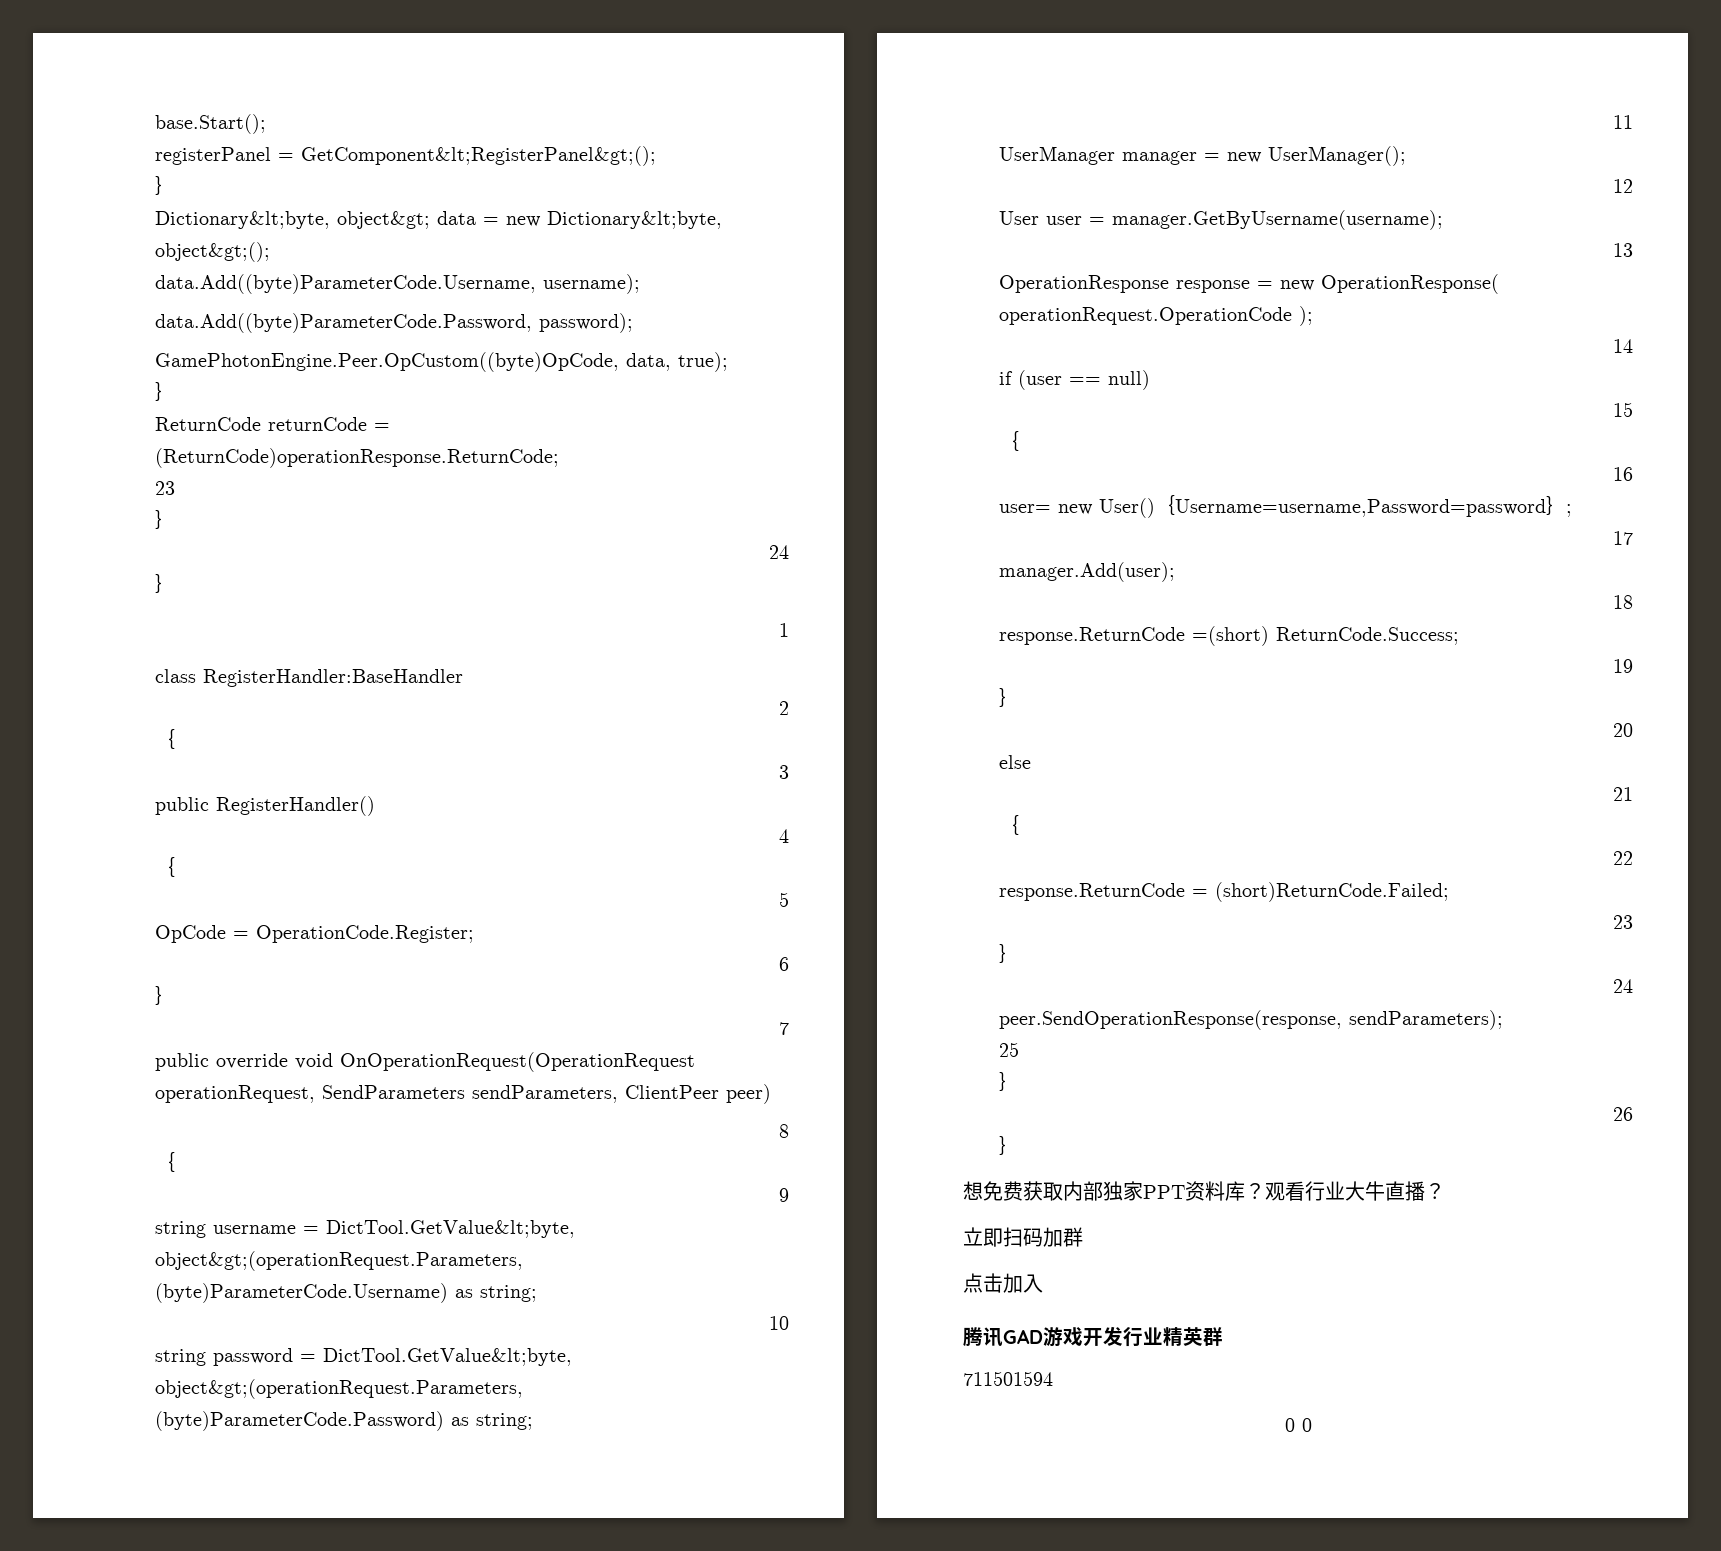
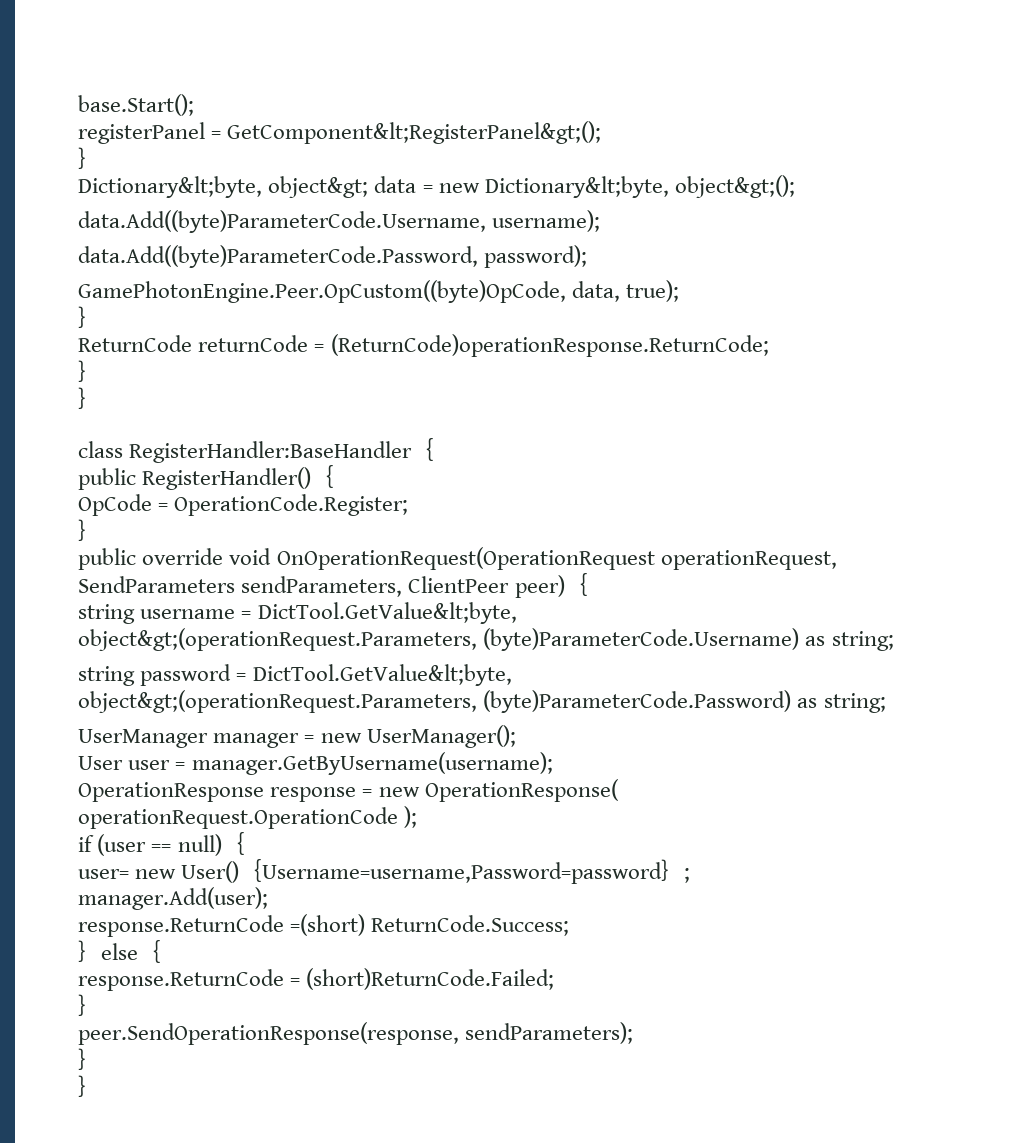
[155,481,176,495] [155,510,176,529] [769,545,789,559] [155,574,176,593] [779,623,789,637] 23 // ｝ // 24 // ｝ // 1 -> [78,360,102,382] [78,387,102,409] ｝ // ｝
[779,701,789,715] [155,729,176,749] [779,765,789,779] // 2 // ｛ // 3 -> [411,438,435,461] ｛
[779,829,789,843] [155,857,176,877] [779,892,789,907] // 4 // ｛ // 5 -> [311,465,335,488] ｛
[779,957,789,971] [155,986,176,1005] [779,1022,789,1035] // 6 // ｝ // 7 -> [78,519,102,541] // ｝
[779,1124,789,1138] [155,1152,176,1172] [779,1188,789,1202] // 8 // ｛ // 9 -> [564,573,588,596] ｛
[769,1316,789,1330] // 10 -> (894, 641) none
[1613,115,1633,129] // 11 -> (886, 703) none
[1613,179,1633,193] // 12 -> (516, 736) none
[1613,243,1633,257] // 13 -> (553, 763) none
[1613,339,1633,353] // 14 -> (418, 817) none
[1613,402,1633,417] [999,431,1020,451] [1613,467,1633,481] // 15 // ｛ // 16 -> [221,832,245,855] ｛
[1613,531,1633,545] // 17 -> (691, 875) none
[1613,595,1633,609] // 18 -> (269, 898) none
[1613,659,1633,673] [999,688,1020,707] [1613,723,1633,737] // 19 // ｝ // 20 // -> [78,940,102,962] // ｝
[1613,787,1633,801] [999,815,1020,835] [1613,851,1633,865] // 21 // ｛ // 22 -> [138,940,162,963] ｛
[1613,915,1633,929] [999,944,1020,963] [1613,979,1633,993] // 23 // ｝ // 24 -> [78,994,102,1016] // ｝
[999,1042,1020,1057] [999,1072,1020,1091] [1613,1107,1633,1121] [999,1136,1020,1155] [963,1181,1445,1201] [963,1227,1083,1247] [963,1273,1043,1293] [963,1326,1223,1347] [963,1371,1053,1386] [1284,1418,1312,1432] 25 // ｝ // 26 // ｝ // 想免费获取内部独家PPT资料库？观看行业大牛直播？ // 立即扫码加群 // 点击加入 // 腾讯GAD游戏开发行业精英群 // 711501594 // 0 0 -> [78,1048,102,1070] [78,1075,102,1097] ｝ // ｝

